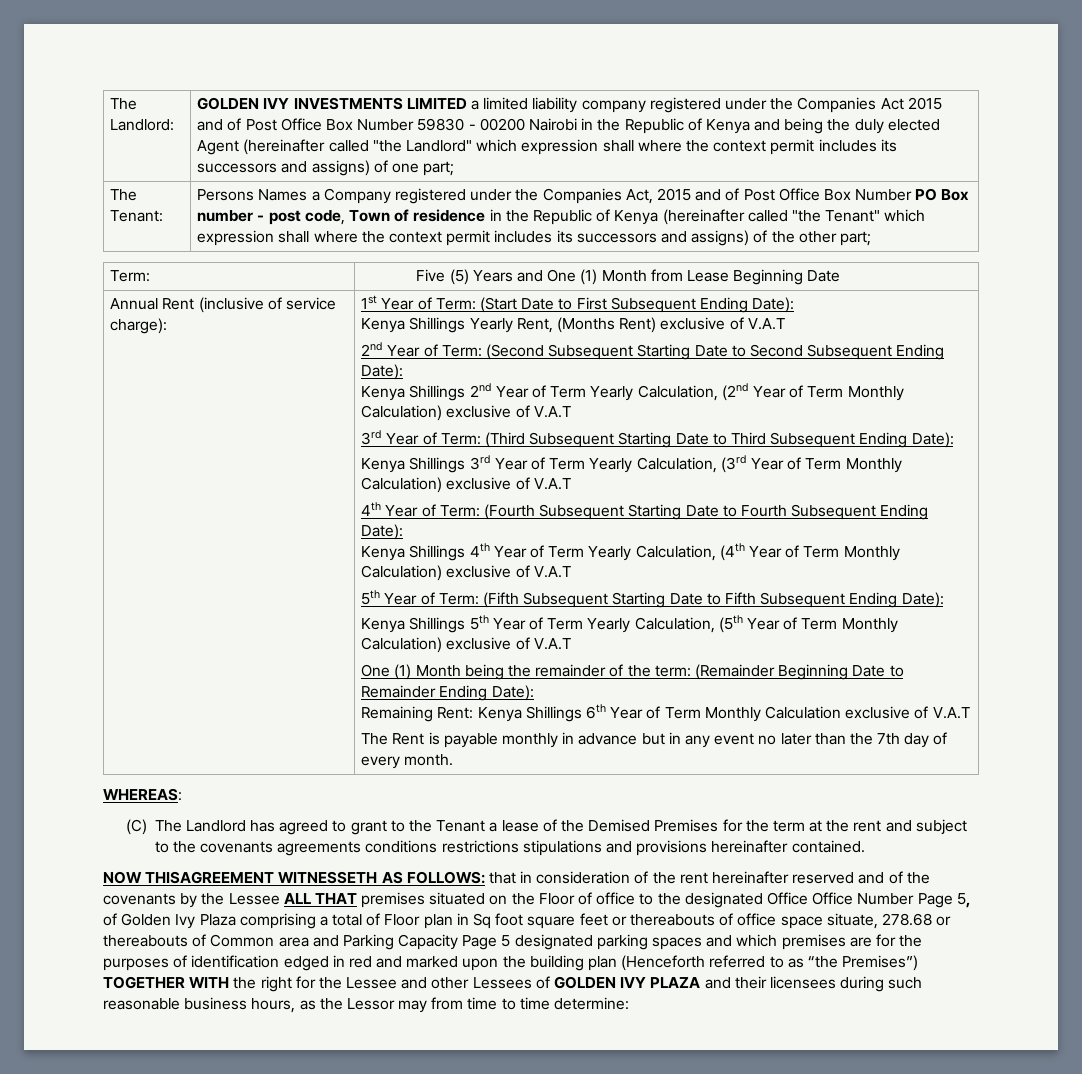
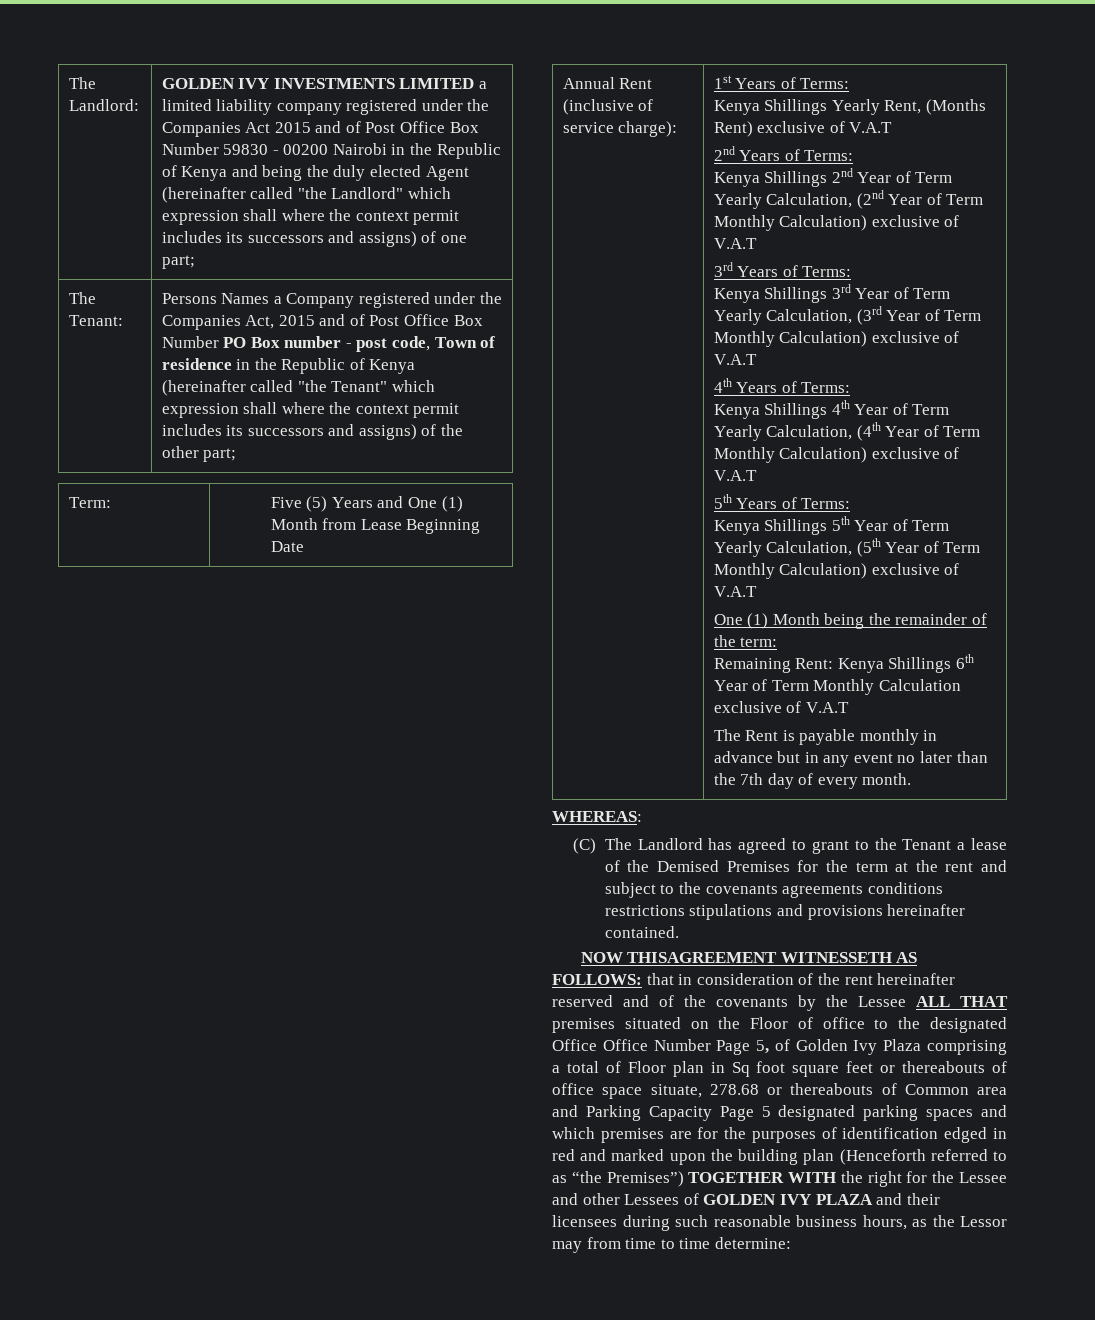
[381,297,795,313] Year of Term: (Start Date to First Subsequent Ending Date): -> [735,77,850,89] Years of Terms:
[387,344,945,360] [361,364,404,380] Year of Term: (Second Subsequent Starting Date to Second Subsequent Ending Date): -> [739,149,854,161] Years of Terms:
[386,432,954,448] Year of Term: (Third Subsequent Starting Date to Third Subsequent Ending Date): -> [737,265,852,277] Years of Terms:
[385,504,929,520] [361,524,404,540] Year of Term: (Fourth Subsequent Starting Date to Fourth Subsequent Ending Date): -> [736,381,851,393] Years of Terms:
[384,592,944,608] Year of Term: (Fifth Subsequent Starting Date to Fifth Subsequent Ending Date): -> [736,497,851,509] Years of Terms:
[694,664,904,680] [361,685,534,701] (Remainder Beginning Date to Remainder Ending Date): -> (778, 642) none

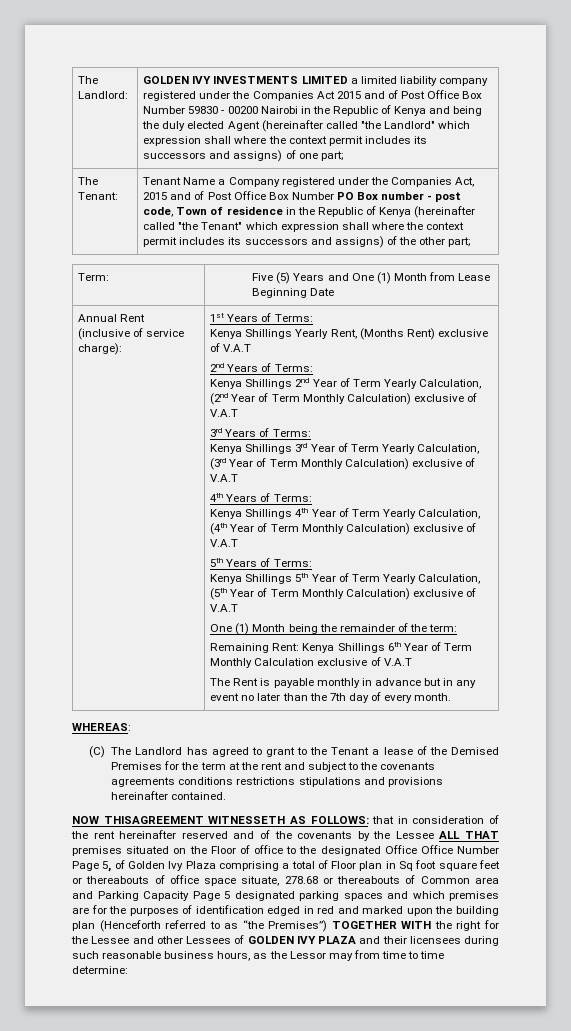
[161,293,270,304] Persons Names -> [143,177,216,185] Tenant Name

